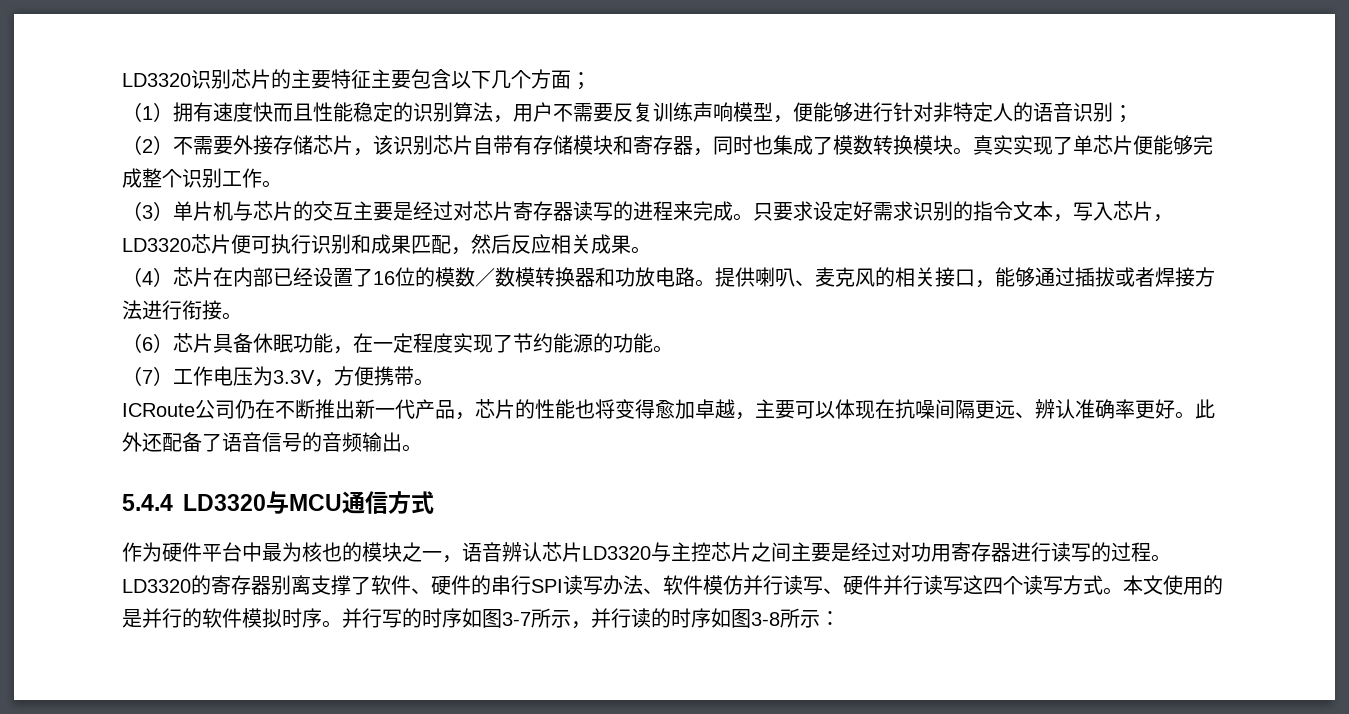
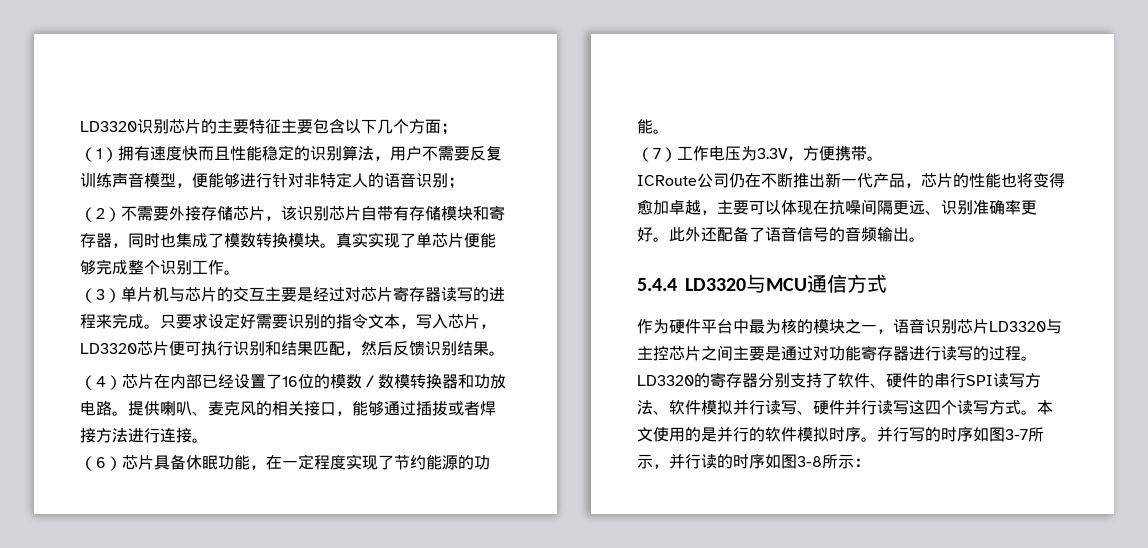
[713,102,733,122] 响 -> [128,172,144,188] 音
[893,201,913,221] 求 -> [272,314,288,329] 要
[371,234,391,254] 成 -> [281,341,297,356] 结
[531,234,611,254] 应相关成 -> [409,341,473,356] 馈识别结
[182,300,202,320] 衔 -> [160,428,176,443] 连
[1035,399,1075,419] 辨认 -> [941,200,973,215] 识别
[322,542,342,562] 也 -> (797, 326) none
[502,542,542,562] 辨认 -> [925,319,957,334] 识别
[851,542,951,562] 经过对功用 -> [781,346,861,361] 通过对功能
[271,575,351,595] 别离支撑 -> [758,373,822,388] 分别支持
[603,575,623,595] 办 -> [1025,373,1041,388] 方
[723,575,743,595] 仿 -> [717,400,733,415] 拟

